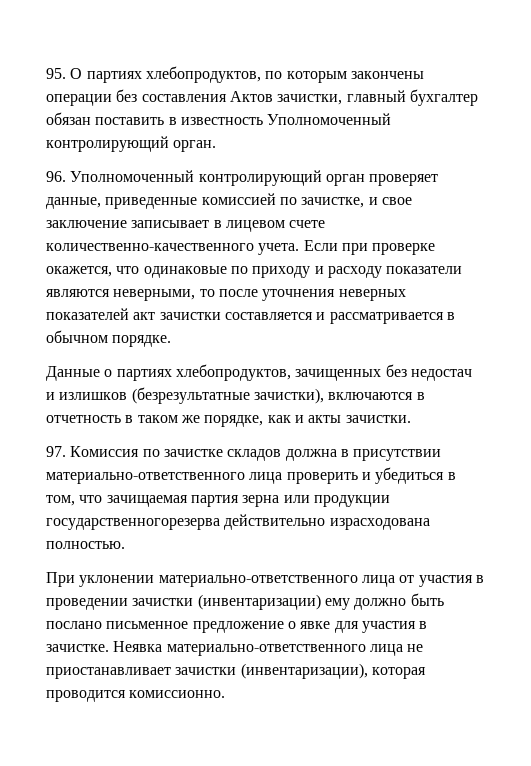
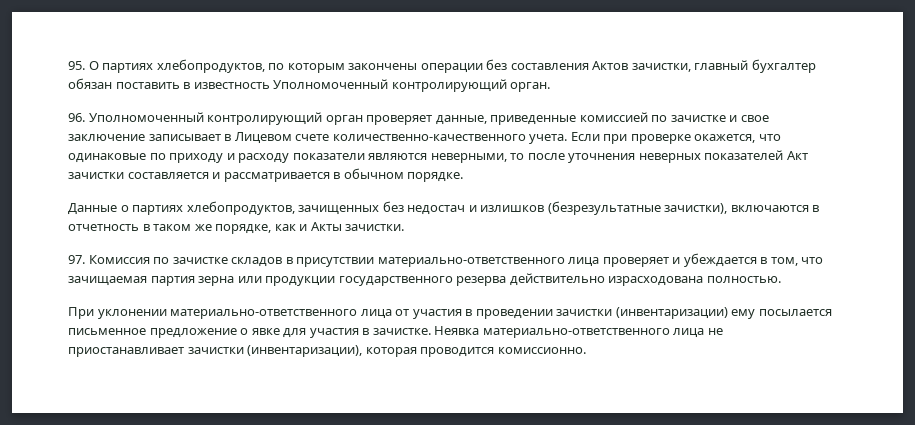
[301,197,365,208] зачистке, -> [670,115,726,122] зачистке
[225,220,285,232] лицевом -> [234,132,292,144] Лицевом
[133,312,156,320] акт -> [786,151,808,160] Акт
[308,415,342,423] акты -> [310,222,342,231] Акты
[285,449,337,461] должна -> (283, 262) none
[286,467,445,484] проверить и убедиться -> [602,253,757,267] проверяет и убеждается
[46,518,220,530] государственногорезерва -> [338,276,507,286] государственного резерва
[354,593,444,610] [46,621,102,629] должно быть послано -> [758,309,832,316] посылается

